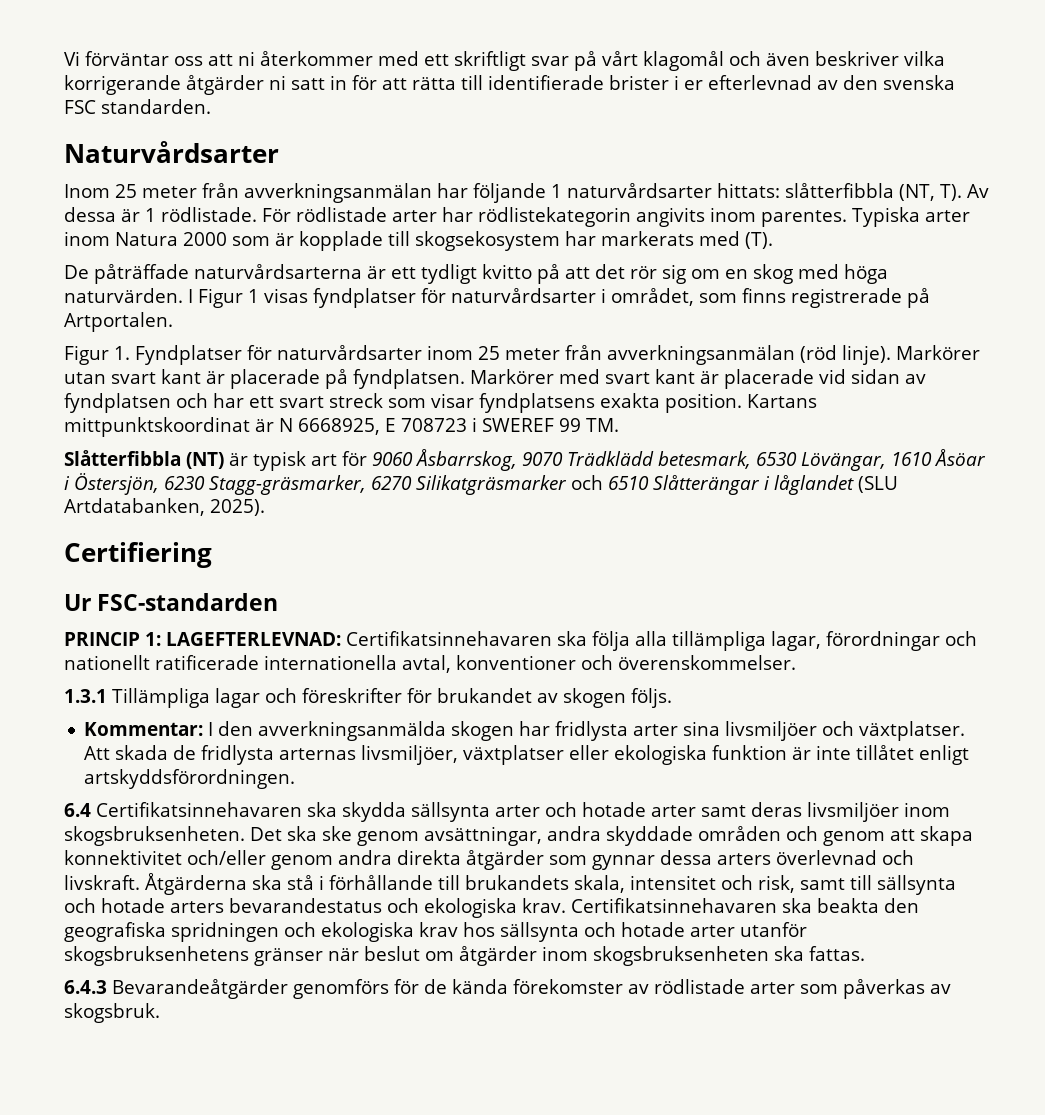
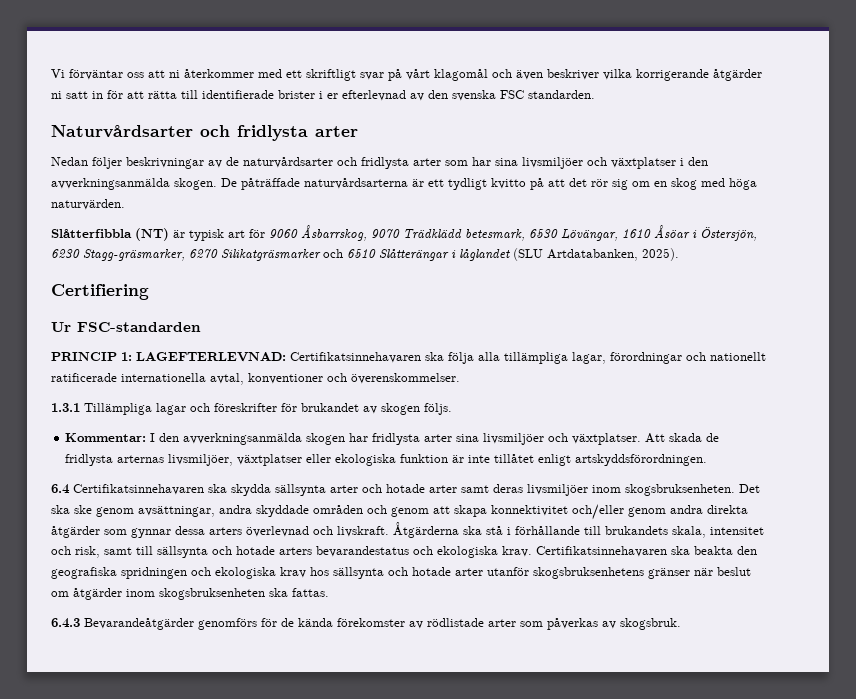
[64,183,989,203] [64,207,970,227] [64,231,773,251] // Inom 25 meter från avverkningsanmälan har följande 1 naturvårdsarter hittats: slåtterfibbla (NT, T). Av dessa är 1 rödlistade. För rödlistade arter har rödlistekategorin angivits inom parentes. Typiska arter inom Natura 2000 som är kopplade till skogsekosystem har markerats med (T). // -> [200,125,358,141] [51,157,708,169] [51,178,217,190] och fridlysta arter // Nedan följer beskrivningar av de naturvårdsarter och fridlysta arter som har sina livsmiljöer och växtplatser i den avverkningsanmälda skogen.
[188,288,930,308] [64,312,173,332] [64,345,980,365] [64,369,926,389] [64,393,817,413] [64,417,619,437] I Figur 1 visas fyndplatser för naturvårdsarter i området, som finns registrerade på Artportalen. // Figur 1. Fyndplatser för naturvårdsarter inom 25 meter från avverkningsanmälan (röd linje). Markörer utan svart kant är placerade på fyndplatsen. Markörer med svart kant är placerade vid sidan av fyndplatsen och har ett svart streck som visar fyndplatsens exakta position. Kartans mittpunktskoordinat är N 6668925, E 708723 i SWEREF 99 TM. -> (125, 204) none

